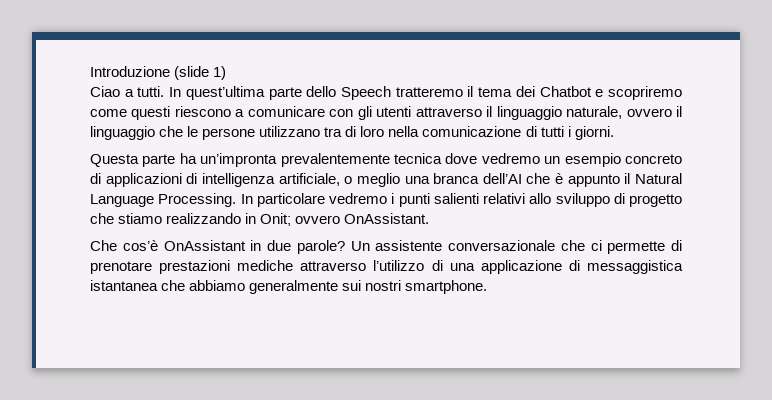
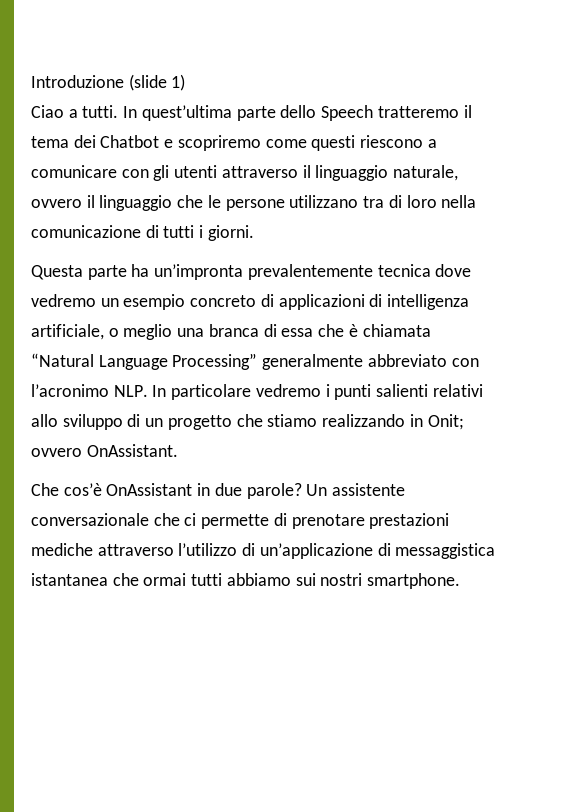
[482,173,683,187] [90,193,237,207] dell’AI che è appunto il Natural Language Processing. -> [263,324,431,337] [31,353,479,370] [31,384,148,397] di essa che è chiamata “Natural Language Processing” generalmente abbreviato con l’acronimo NLP.
(625, 198) none -> [145,418,164,427] un
[449,260,562,274] una applicazione -> [259,543,373,559] un’applicazione
[189,280,339,294] abbiamo generalmente -> [143,573,291,586] ormai tutti abbiamo

